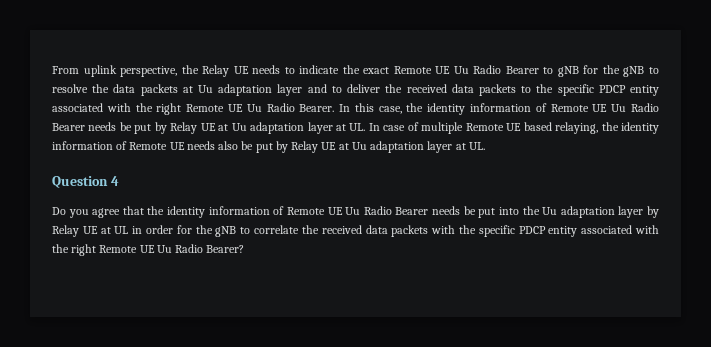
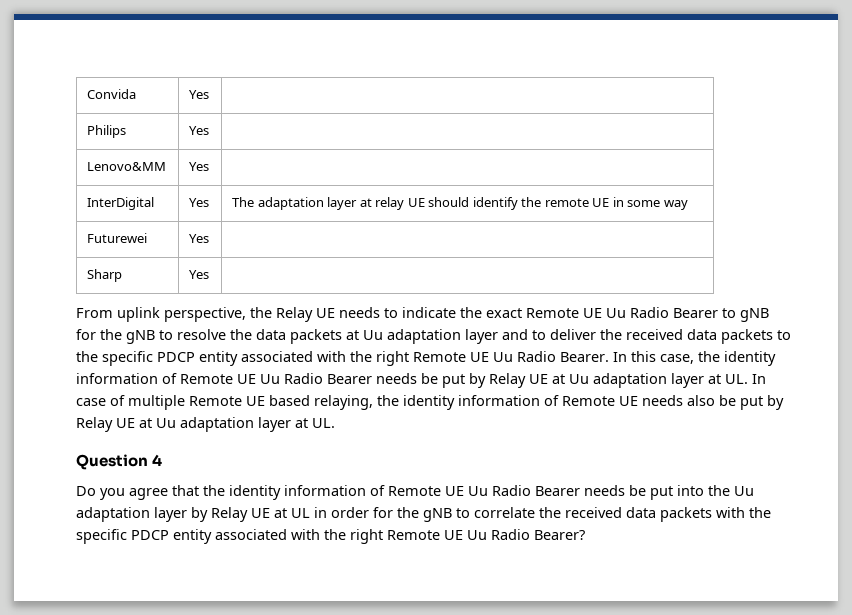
(52, 70) none -> [87,89,137,99] [189,90,210,99] [87,125,127,138] [189,126,210,135] [87,162,167,171] [189,162,210,171] [87,197,155,210] [189,198,210,207] [232,197,688,210] [87,233,148,243] [189,234,210,243] [87,269,123,282] [189,270,210,279] Convida | Yes | // Philips | Yes | // Lenovo&MM | Yes | // InterDigital | Yes | The adaptation layer at relay UE should identify the remote UE in some way // Futurewei | Yes | // Sharp | Yes | //

